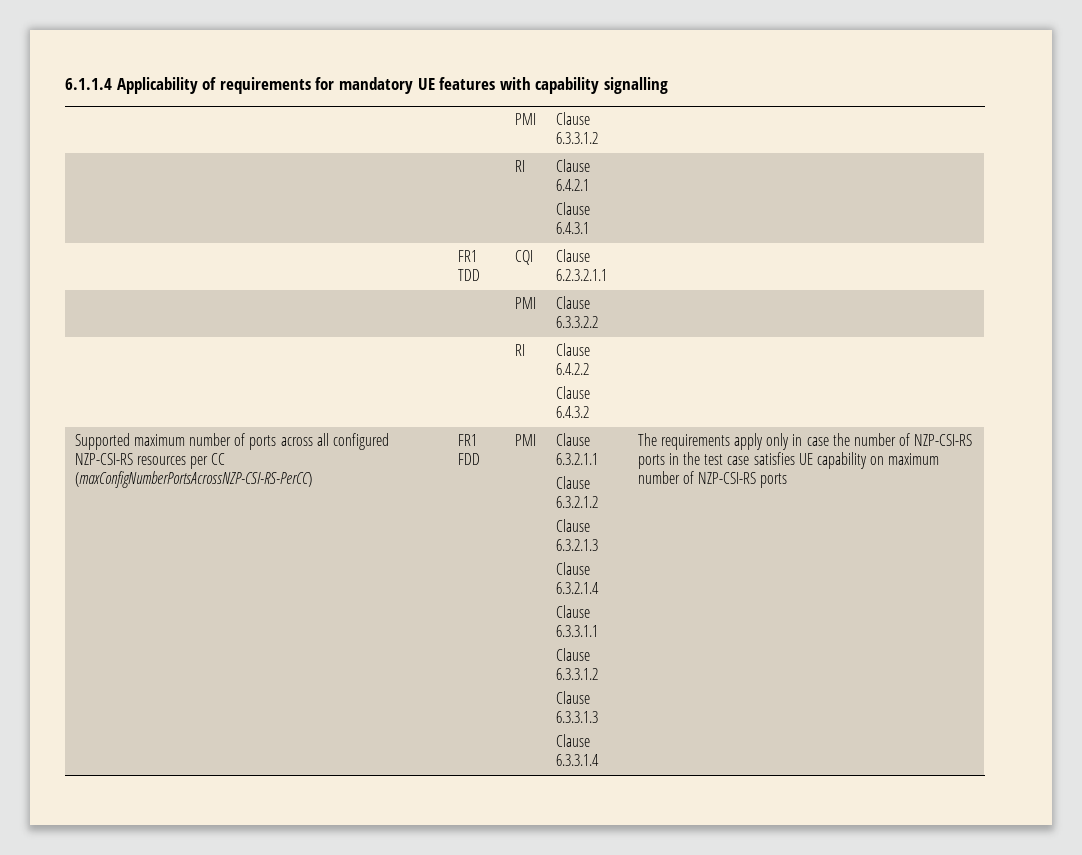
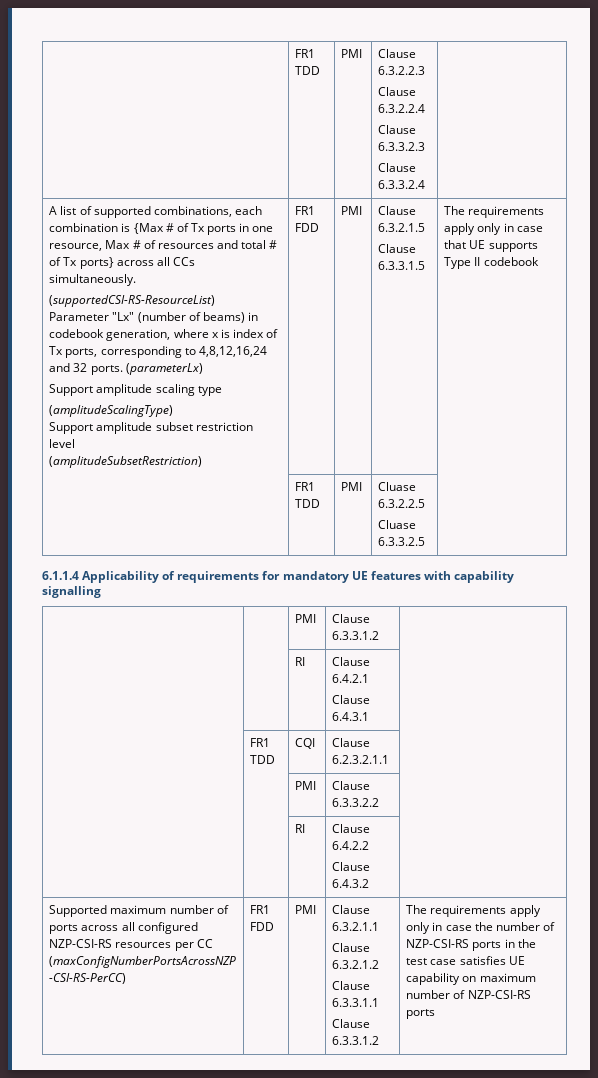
(65, 84) none -> [295,49,316,58] [295,66,321,75] [341,49,363,58] [378,49,417,58] [378,66,426,75] [378,87,417,96] [378,104,426,113] [378,125,417,134] [378,142,426,151] [378,163,417,172] [378,180,426,189] [49,206,262,218] [49,223,274,235] [49,240,278,251] [49,257,195,269] [49,274,137,286] [49,295,216,307] [49,312,258,323] [49,329,278,341] [49,346,267,358] [49,363,203,375] [49,384,222,396] [49,405,174,417] [49,422,253,434] [49,439,76,448] [49,456,203,468] [295,206,316,215] [295,223,320,232] [341,206,363,215] [378,206,417,215] [378,223,426,232] [378,244,417,253] [378,261,426,270] [444,206,545,218] [444,223,543,235] [444,240,538,252] [444,257,539,269] [295,482,316,491] [295,499,321,508] [341,482,363,491] [378,482,417,491] [378,499,426,508] [378,520,417,529] [378,537,426,546] | FR1 TDD | PMI | Clause 6.3.2.2.3 // Clause 6.3.2.2.4 // Clause 6.3.3.2.3 // Clause 6.3.3.2.4 | // A list of supported combinations, each combination is {Max # of Tx ports in one resource, Max # of resources and total # of Tx ports} across all CCs simultaneously. // (supportedCSI-RS-ResourceList) // Parameter "Lx" (number of beams) in codebook generation, where x is index of Tx ports, corresponding to 4,8,12,16,24 and 32 ports. (parameterLx) // Support amplitude scaling type // (amplitudeScalingType) // Support amplitude subset restriction level // (amplitudeSubsetRestriction) | FR1 FDD | PMI | Clause 6.3.2.1.5 // Clause 6.3.3.1.5 | The requirements apply only in case that UE supports Type II codebook // | FR1 TDD | PMI | Cluase 6.3.2.2.5 // Cluase 6.3.3.2.5 | //
[555,519,590,532] [555,539,598,551] [555,562,590,575] [555,582,599,594] // Clause 6.3.2.1.3 // Clause 6.3.2.1.4 -> (380, 964) none
[555,691,590,704] [555,711,598,723] [555,734,590,747] [555,754,599,766] // Clause 6.3.3.1.3 // Clause 6.3.3.1.4 -> (380, 1040) none

